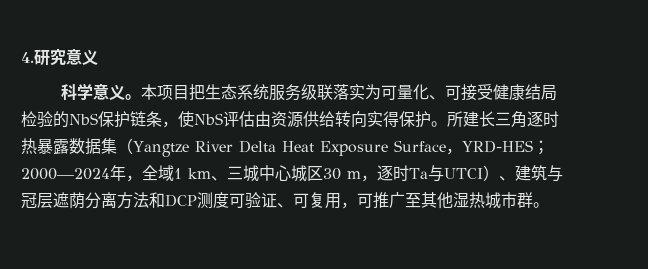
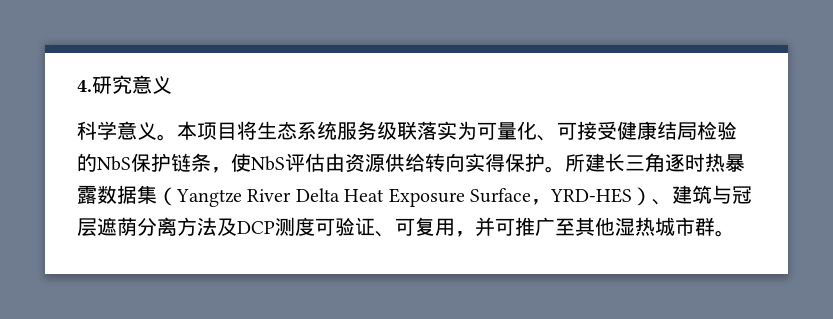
[189,84,206,101] 把 -> [237,121,257,140] 将
[532,140,549,155] [21,165,483,182] ；2000—2024年，全域1 km、三城中心城区30 m，逐时Ta与UTCI -> (632, 195) none
[149,192,165,208] 和 -> [217,218,237,236] 及
(357, 205) none -> [475,217,495,237] 并

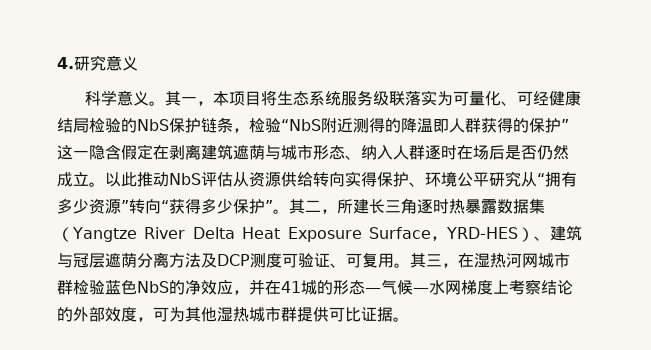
(177, 137) none -> [165,91,214,106] 其一，
[577,121,617,140] 接受 -> [533,91,550,106] 经
[231,153,251,172] 使 -> [249,118,569,133] [57,144,569,160] [57,172,169,187] 检验“NbS附近测得的降温即人群获得的保护”这一隐含假定在剥离建筑遮荫与城市形态、纳入人群逐时在场后是否仍然成立。以此推动
[325,153,345,172] 由 -> [233,172,249,187] 从
[545,166,565,173] 。 -> [409,171,577,187] [57,198,337,214] 、环境公平研究从“拥有多少资源”转向“获得多少保护”。其二，
[455,217,575,237] ，并可推广至 -> [394,252,570,268] [57,279,573,295] [57,307,185,322] 。其三，在湿热河网城市群检验蓝色NbS的净效应，并在41城的形态—气候—水网梯度上考察结论的外部效度，可为
(715, 226) none -> [297,307,393,322] 提供可比证据

